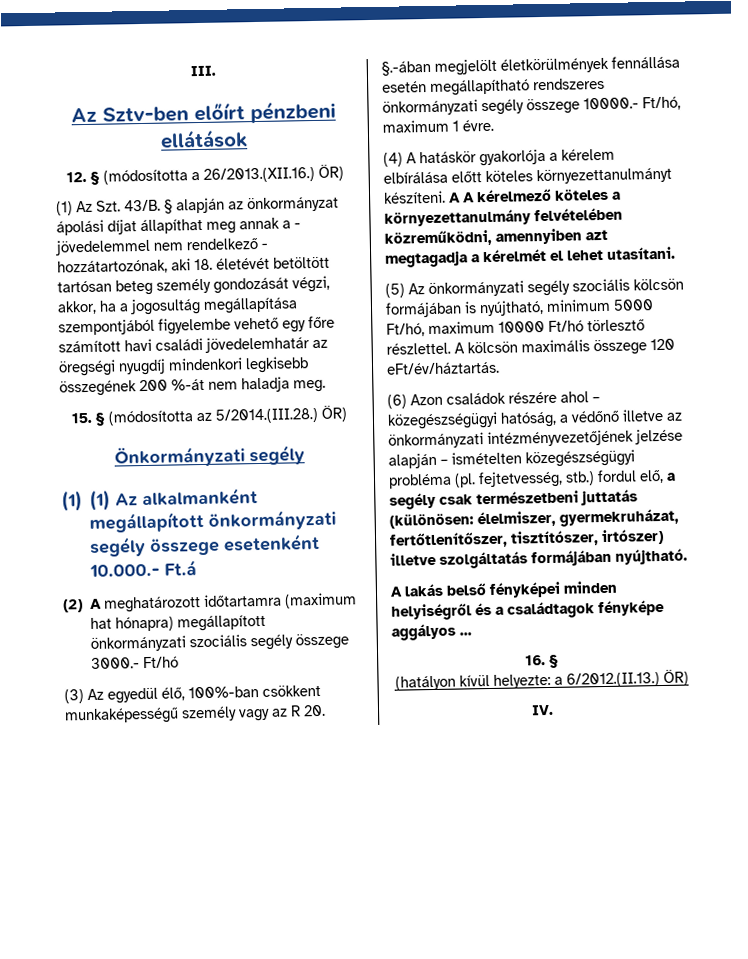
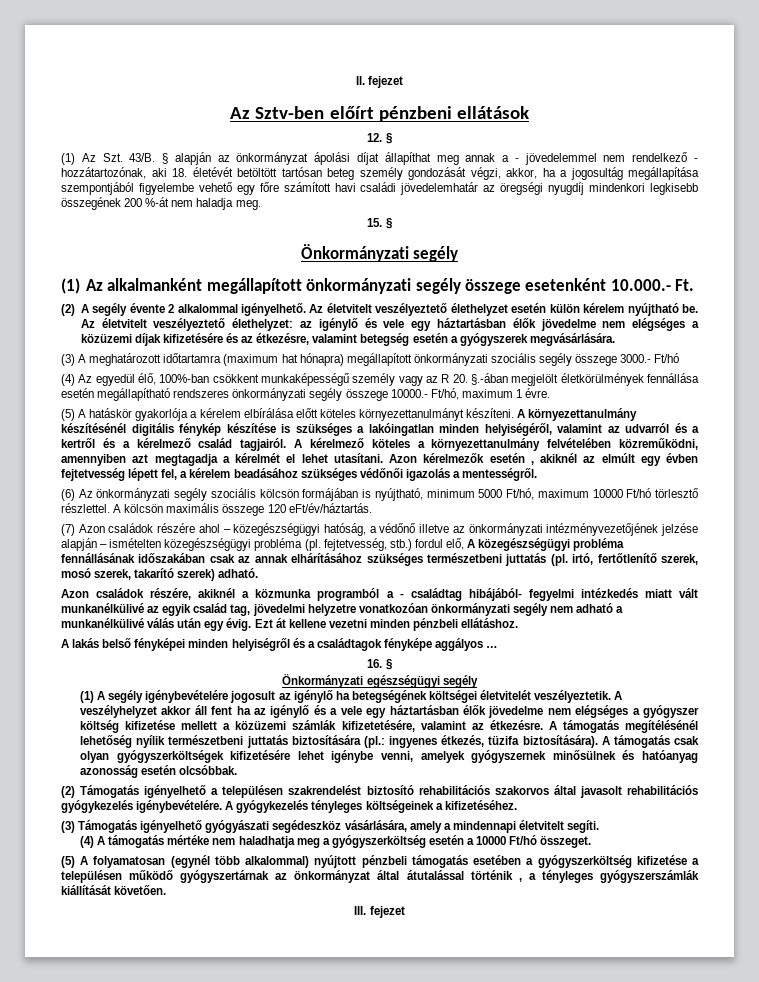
[189,65,216,77] III. -> [355,76,404,88] II. fejezet
[102,164,344,185] (módosította a 26/2013.(XII.16.) ÖR) -> (392, 138) none
[107,405,347,426] (módosította az 5/2014.(III.28.) ÖR) -> (392, 223) none
[89,489,112,511] (1) -> (80, 286) none
[164,560,198,576] Ft.á -> [675,279,695,291] Ft.
(102, 603) none -> [92,303,698,316] [80,318,700,331] [80,333,615,346] [61,354,87,366] segély évente 2 alkalommal igényelhető. Az életvitelt veszélyeztető élethelyzet esetén külön kérelem nyújtható be. Az életvitelt veszélyeztető élethelyzet: az igénylő és vele egy háztartásban élők jövedelme nem elégséges a közüzemi díjak kifizetésére és az étkezésre, valamint betegség esetén a gyógyszerek megvásárlására. // (3) A
[64,689,84,704] (3) -> [61,374,75,386] (4)
[383,152,403,167] (4) -> [61,409,75,421] (5)
(461, 197) none -> [528,408,638,421] [61,423,699,436] [61,438,287,451] környezettanulmány készítésénél digitális fénykép készítése is szükséges a lakóingatlan minden helyiségéről, valamint az udvarról és a kertről és a kérelmező család tagjairól.
[385,283,405,298] // (5) -> [389,453,698,466] [61,468,538,481] [61,489,75,501] Azon kérelmezők esetén , akiknél az elmúlt egy évben fejtetvesség lépett fel, a kérelem beadásához szükséges védőnői igazolás a mentességről. // (6)
[387,394,407,409] (6) -> [61,524,75,536] (7)
[666,472,676,481] [389,489,638,510] [389,508,679,529] [389,528,664,549] [390,548,688,569] a segély csak természetbeni juttatás (különösen: élelmiszer, gyermekruházat, fertőtlenítőszer, tisztítószer, irtószer) illetve szolgáltatás formájában nyújtható. -> [467,538,625,551] [61,553,698,566] [61,568,259,581] [61,588,698,601] [61,603,624,616] [61,618,519,631] A közegészségügyi probléma fennállásának időszakában csak az annak elhárításához szükséges természetbeni juttatás (pl. irtó, fertőtlenítő szerek, mosó szerek, takarító szerek) adható. // Azon családok részére, akiknél a közmunka programból a - családtag hibájából- fegyelmi intézkedés miatt vált munkanélkülivé az egyik család tag, jövedelmi helyzetre vonatkozóan önkormányzati segély nem adható a munkanélkülivé válás után egy évig. Ezt át kellene vezetni minden pénzbeli ellátáshoz.
[394,669,689,691] [530,704,554,716] (hatályon kívül helyezte: a 6/2012.(II.13.) ÖR) // IV. -> [282,673,478,688] [80,690,623,703] [80,705,699,718] [80,720,698,733] [80,735,700,748] [80,750,698,763] [80,765,238,778] [61,785,698,798] [61,800,517,813] [61,820,600,833] [80,835,592,848] [61,855,699,868] [61,870,700,883] [61,885,167,895] [354,906,405,918] Önkormányzati egészségügyi segély // (1) A segély igénybevételére jogosult az igénylő ha betegségének költségei életvitelét veszélyeztetik. A veszélyhelyzet akkor áll fent ha az igénylő és a vele egy háztartásban élők jövedelme nem elégséges a gyógyszer költség kifizetése mellett a közüzemi számlák kifizetetésére, valamint az étkezésre. A támogatás megítélésénél lehetőség nyílik természetbeni juttatás biztosítására (pl.: ingyenes étkezés, tüzifa biztosítására). A támogatás csak olyan gyógyszerköltségek kifizetésére lehet igénybe venni, amelyek gyógyszernek minősülnek és hatóanyag azonosság esetén olcsóbbak. // (2) Támogatás igényelhető a településen szakrendelést biztosító rehabilitációs szakorvos által javasolt rehabilitációs gyógykezelés igénybevételére. A gyógykezelés tényleges költségeinek a kifizetéséhez. // (3) Támogatás igényelhető gyógyászati segédeszköz vásárlására, amely a mindennapi életvitelt segíti. // (4) A támogatás mértéke nem haladhatja meg a gyógyszerköltség esetén a 10000 Ft/hó összeget. // (5) A folyamatosan (egynél több alkalommal) nyújtott pénzbeli támogatás esetében a gyógyszerköltség kifizetése a településen működő gyógyszertárnak az önkormányzat által átutalással történik , a tényleges gyógyszerszámlák kiállítását követően. // III. fejezet

